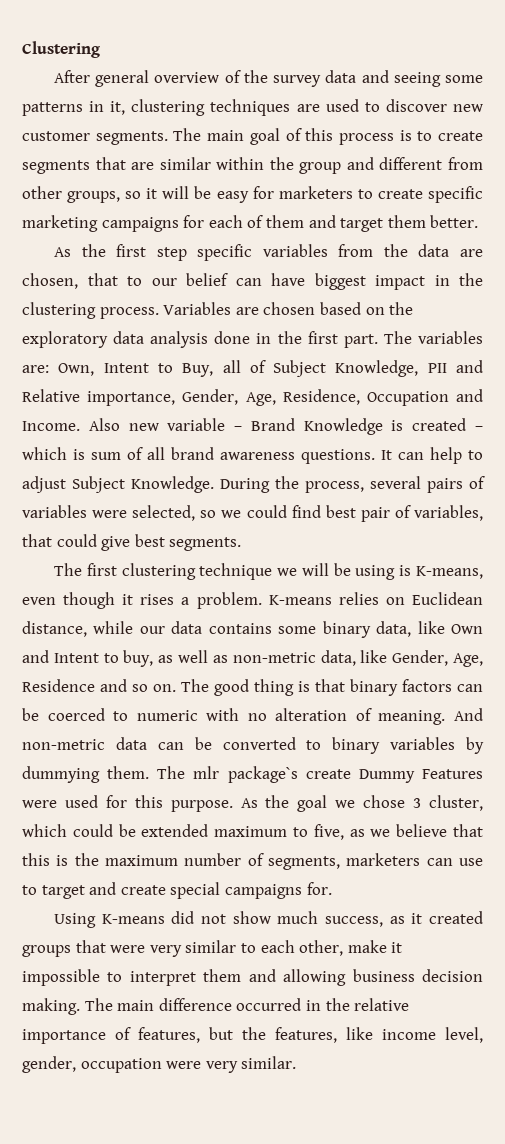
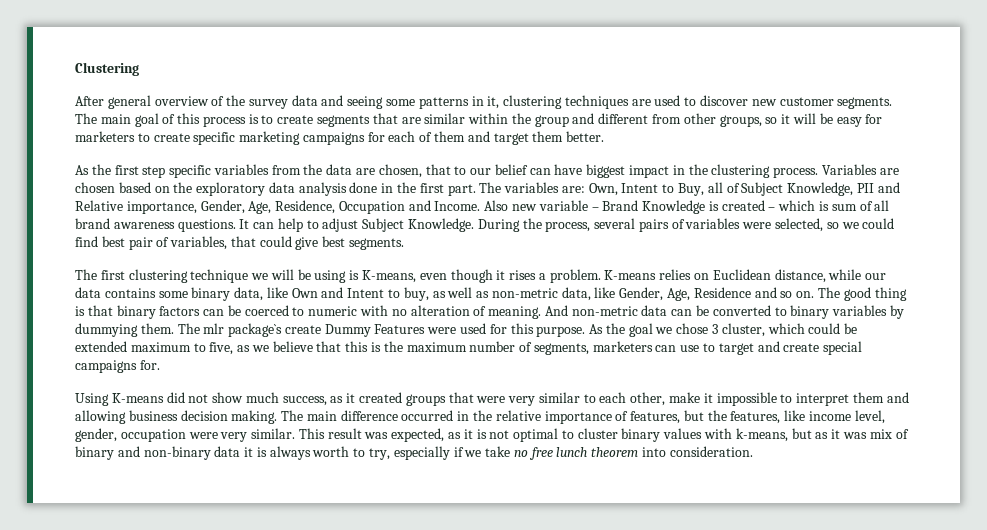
(297, 1062) none -> [298,428,909,442] [75,446,753,460] This result was expected, as it is not optimal to cluster binary values with k-means, but as it was mix of binary and non-binary data it is always worth to try, especially if we take no free lunch theorem into consideration.

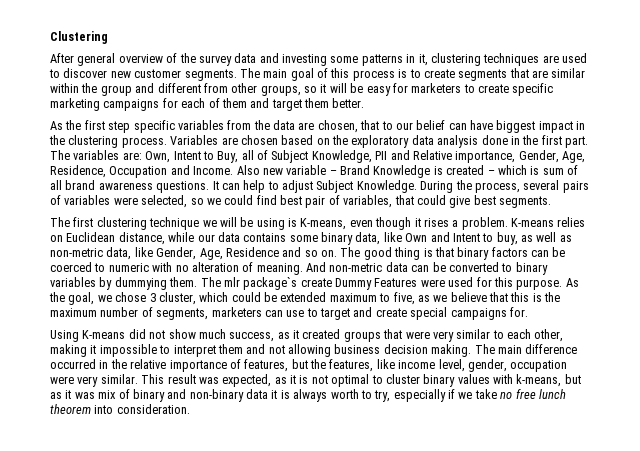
[347,96,384,109] seeing -> [282,54,327,66] investing
[628,323,653,337] goal -> [68,292,95,305] goal,
[669,392,701,403] make -> [50,344,87,357] making
(909, 397) none -> [268,345,285,354] not

